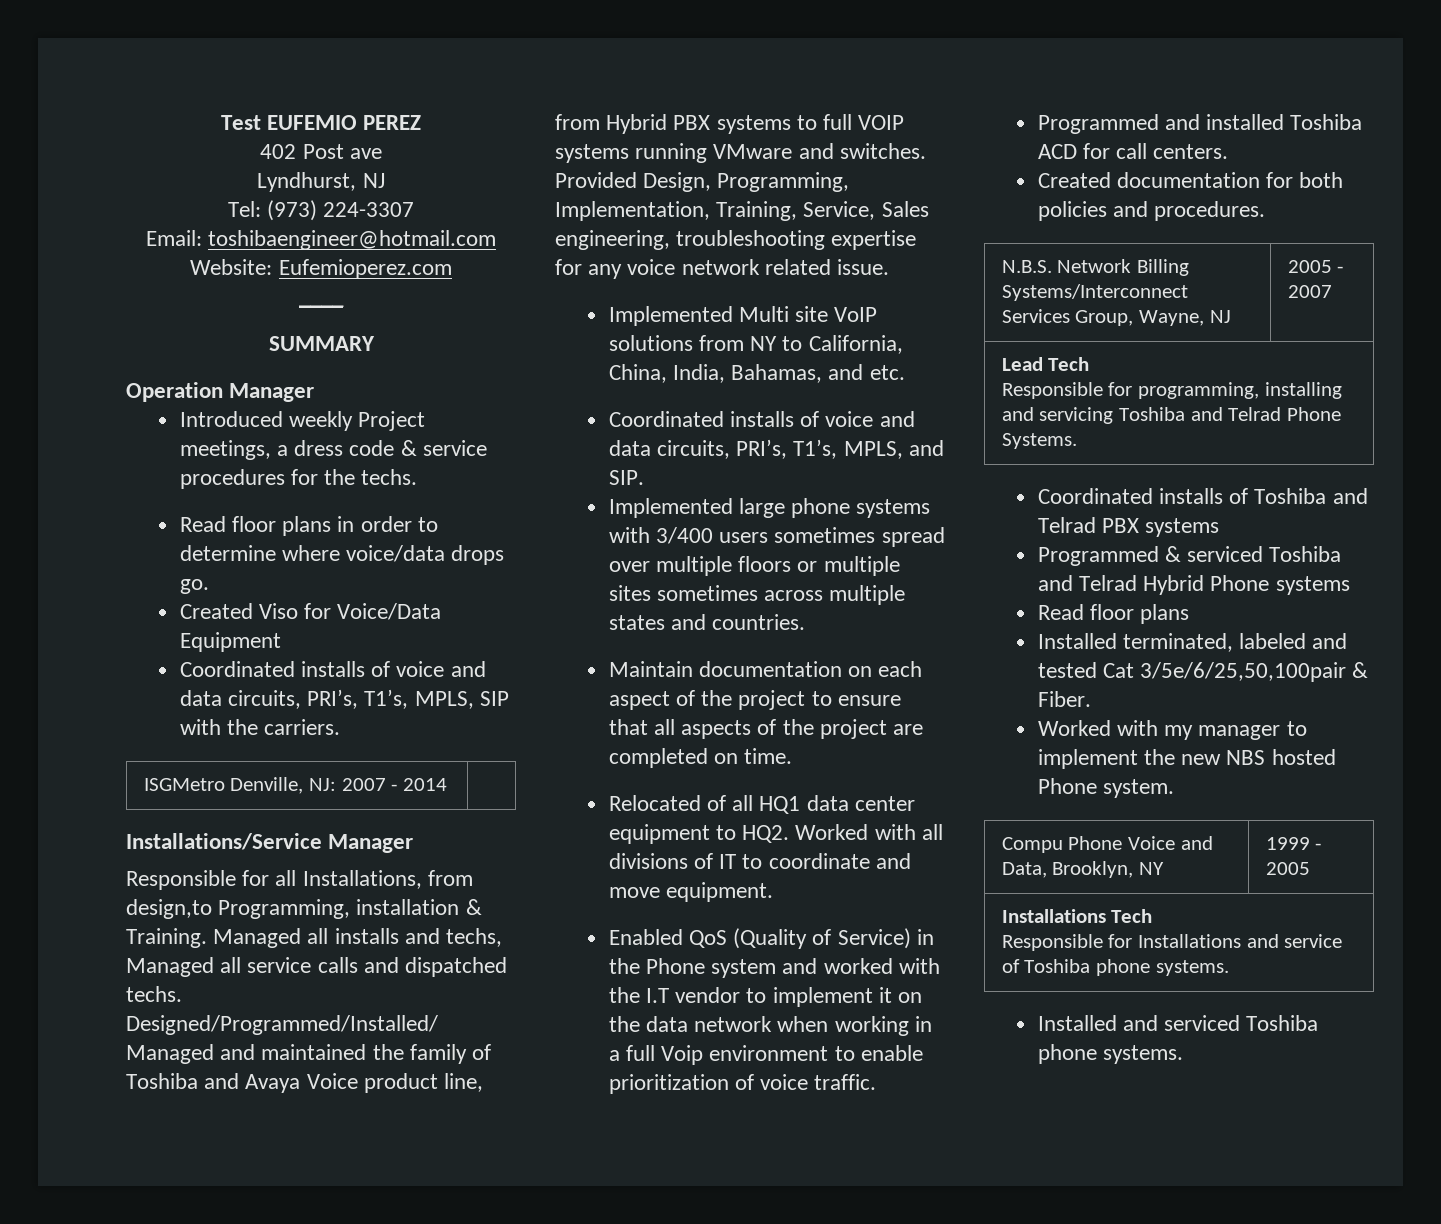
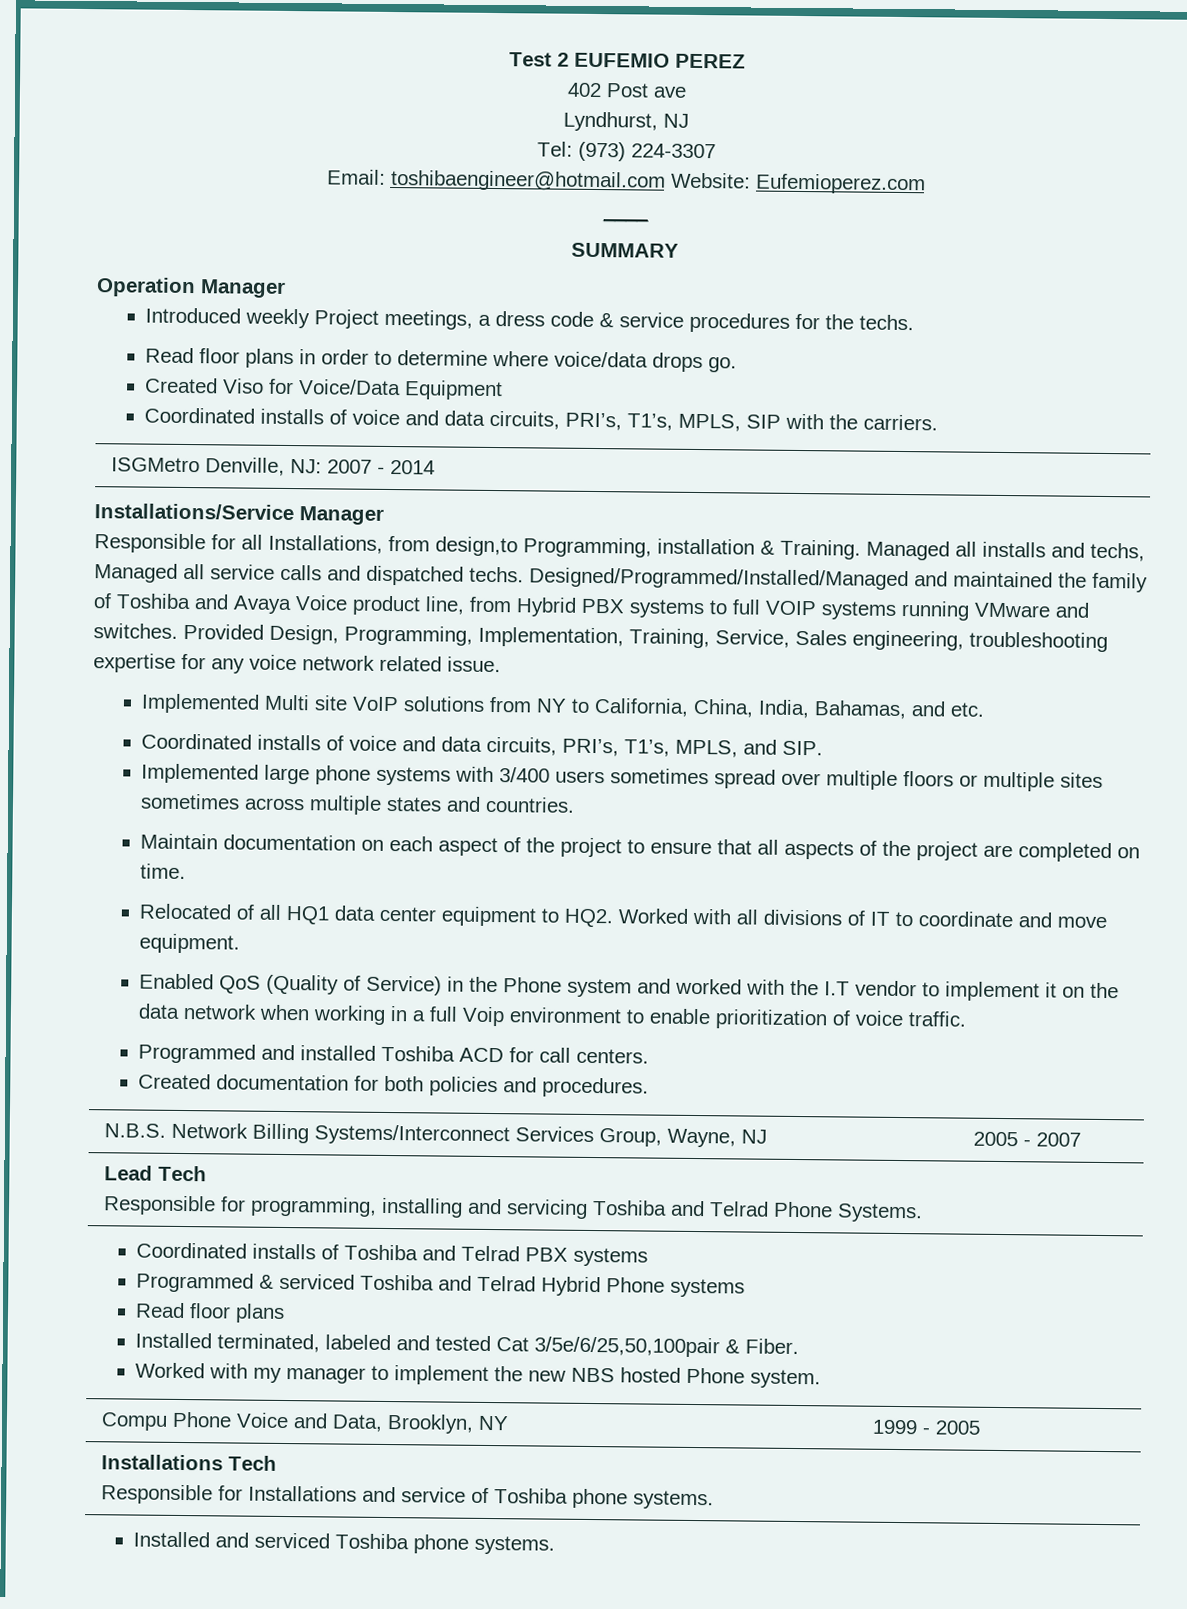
(261, 122) none -> [556,52,569,67] 2

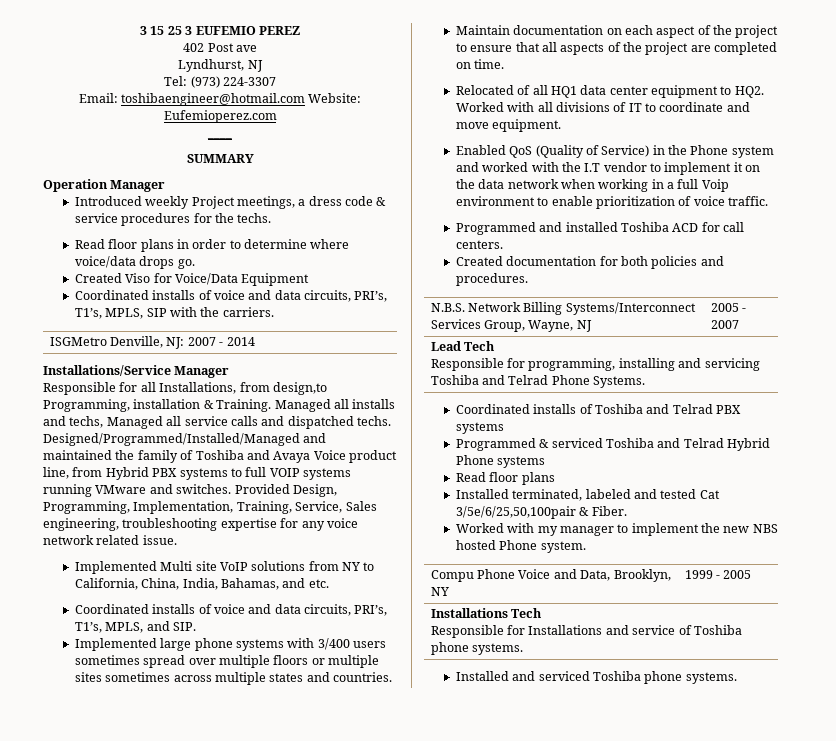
[508,52,569,67] Test 2 -> [140,26,193,35] 3 15 25 3

